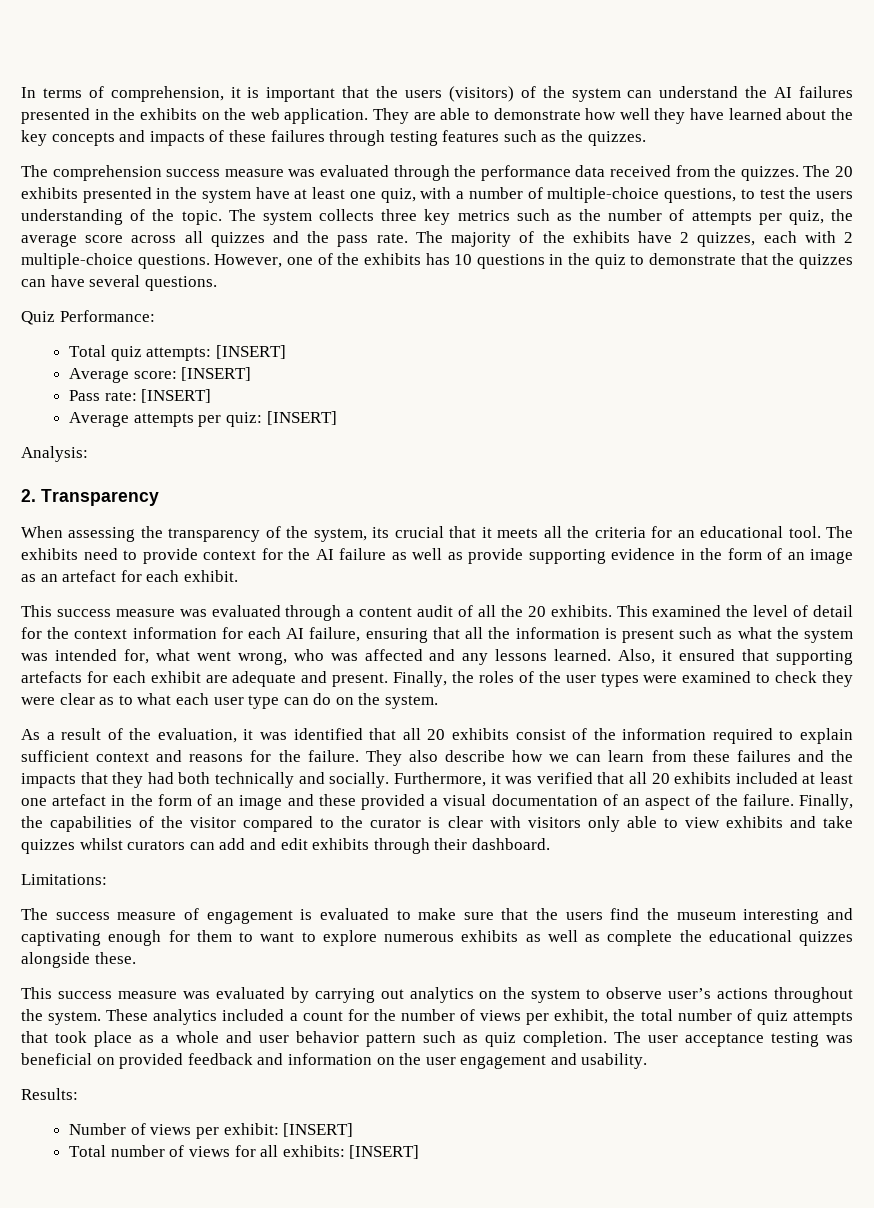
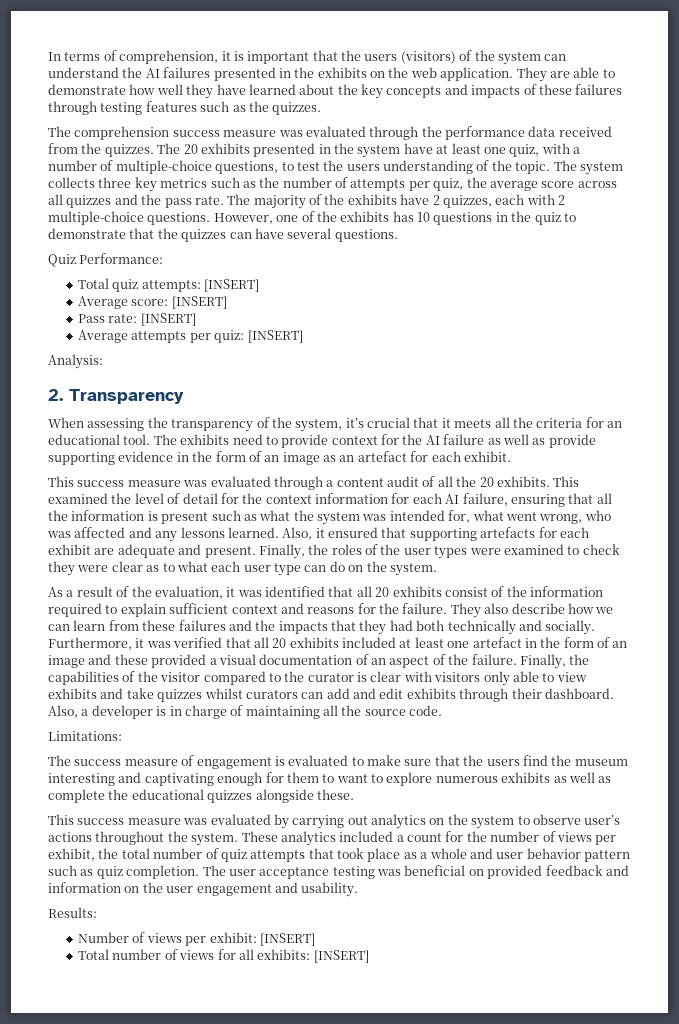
[372,527,390,538] its -> [345,418,364,428] it’s
(550, 844) none -> [48,705,443,719] Also, a developer is in charge of maintaining all the source code.

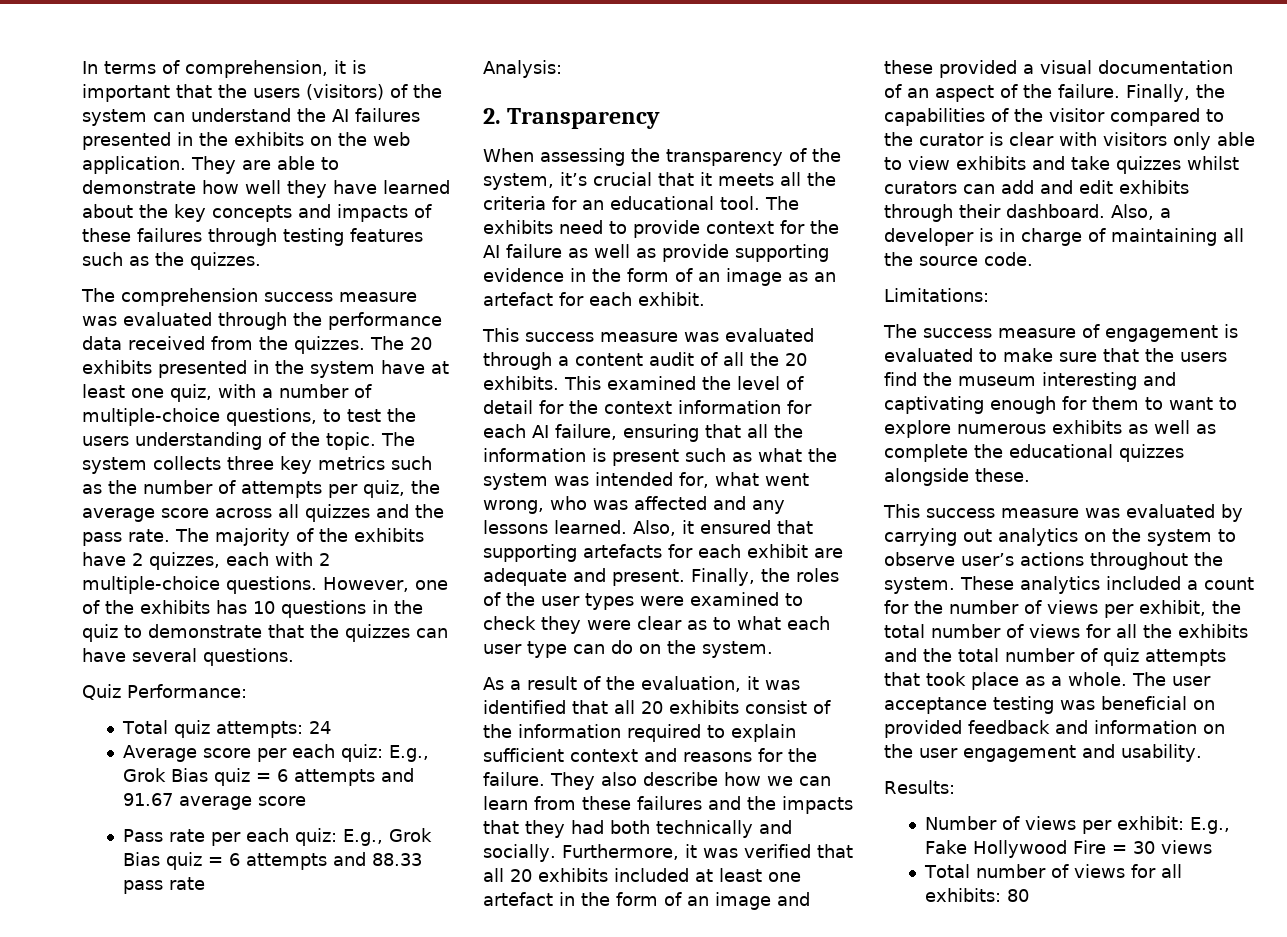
[204,279,260,292] [78,296,227,309] [78,313,196,326] [78,330,303,343] [INSERT] // Average score: [INSERT] // Pass rate: [INSERT] // Average attempts per quiz: [INSERT] -> [309,721,332,734] [123,744,430,762] [123,768,415,786] [123,793,307,810] [123,828,433,846] [123,852,423,870] [123,877,206,894] 24 // Average score per each quiz: E.g., Grok Bias quiz = 6 attempts and 91.67 average score // Pass rate per each quiz: E.g., Grok Bias quiz = 6 attempts and 88.33 pass rate
(219, 853) none -> [1029,624,1248,638] [884,648,1098,662] views for all the exhibits and the total number of
[429,848,630,862] [48,865,200,879] whole and user behavior pattern such as quiz completion. -> [1068,672,1127,686] whole.
[259,933,315,946] [INSERT] -> [1190,817,1231,834] [925,840,1213,858] E.g., Fake Hollywood Fire = 30 views
[313,950,369,963] [INSERT] -> [1007,889,1030,902] 80

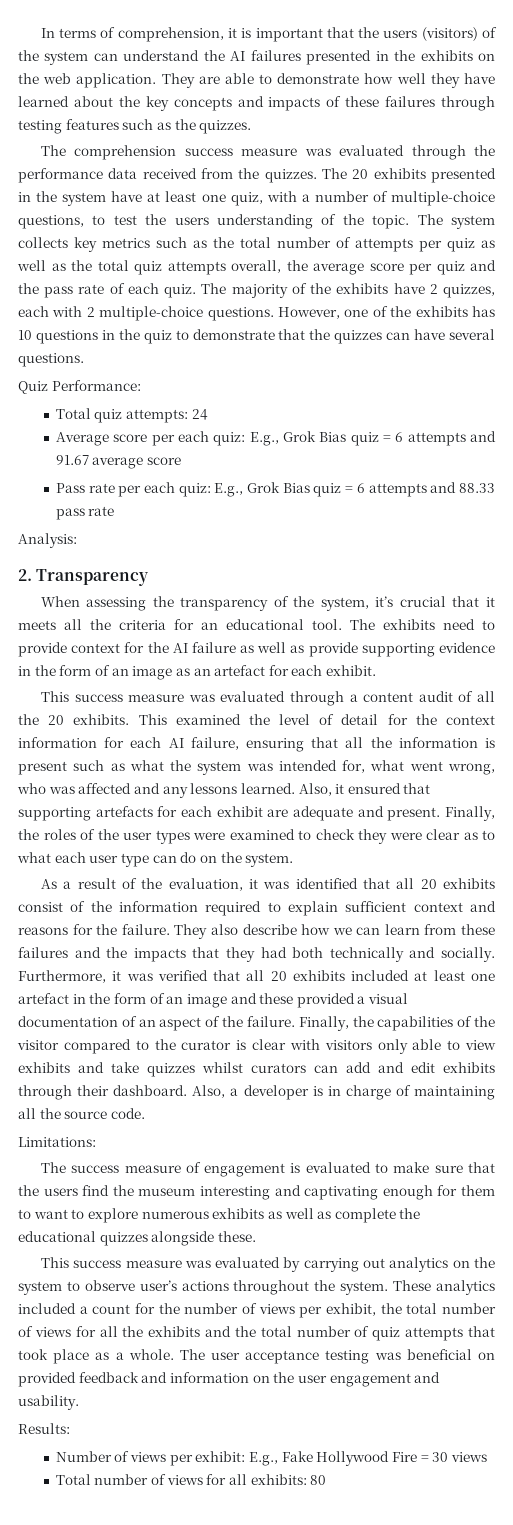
[227,456,274,470] three -> (68, 242) none
(137, 487) none -> [240,237,271,248] total
[363,480,440,498] [82,504,444,522] [82,529,170,546] quiz, the average score across all quizzes and the pass rate. -> [447,238,495,252] [17,260,496,275] [18,283,197,298] quiz as well as the total quiz attempts overall, the average score per quiz and the pass rate of each quiz.

